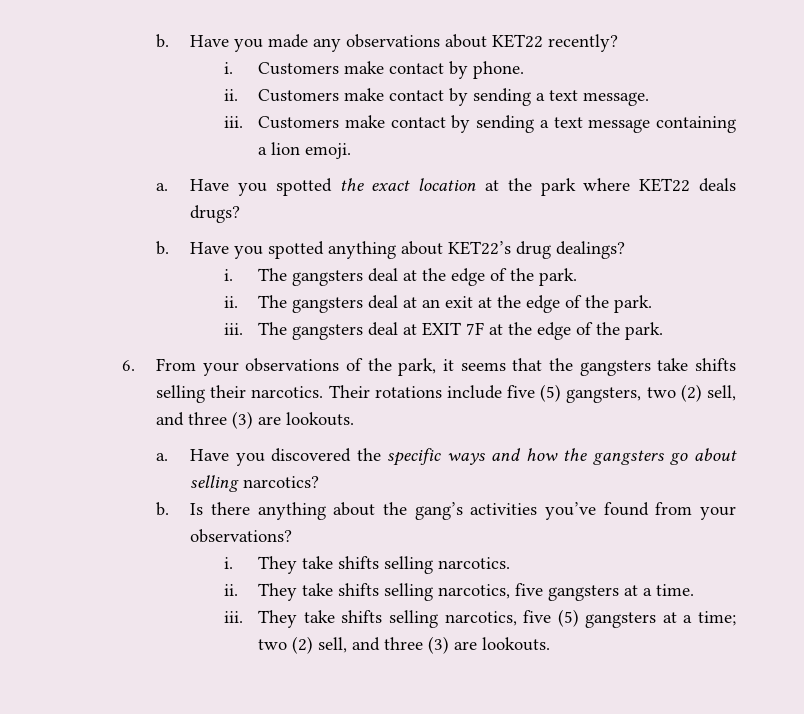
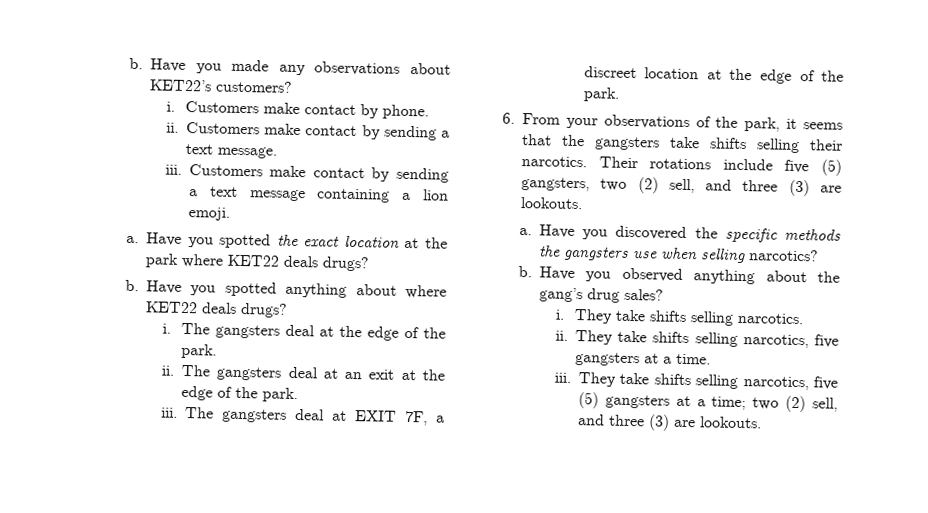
[492,34,619,52] KET22 recently? -> [148,79,293,93] KET22’s customers?
[448,241,626,259] KET22’s drug dealings? -> [404,284,447,299] [144,301,288,318] where KET22 deals drugs?
[466,322,485,335] 7F -> [403,410,446,426] [583,66,700,80] 7F, a discreet location
[446,448,737,465] ways and how the gangsters go about -> [784,228,841,241] [538,245,698,261] methods the gangsters use when
[190,502,250,515] Is there -> [538,266,683,282] Have you observed
[470,502,737,520] [190,529,293,543] activities you’ve found from your observations? -> [586,288,664,303] drug sales?

